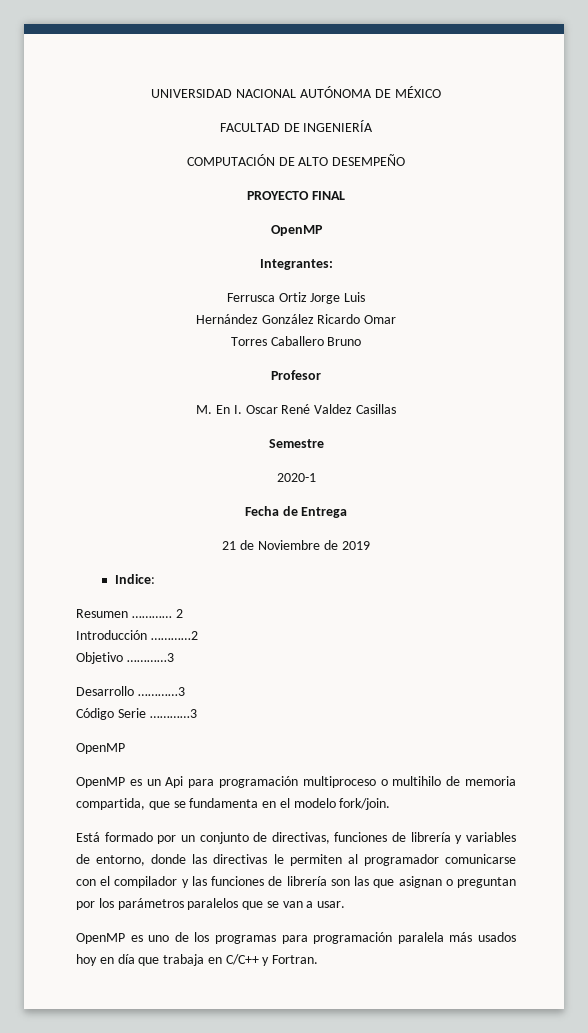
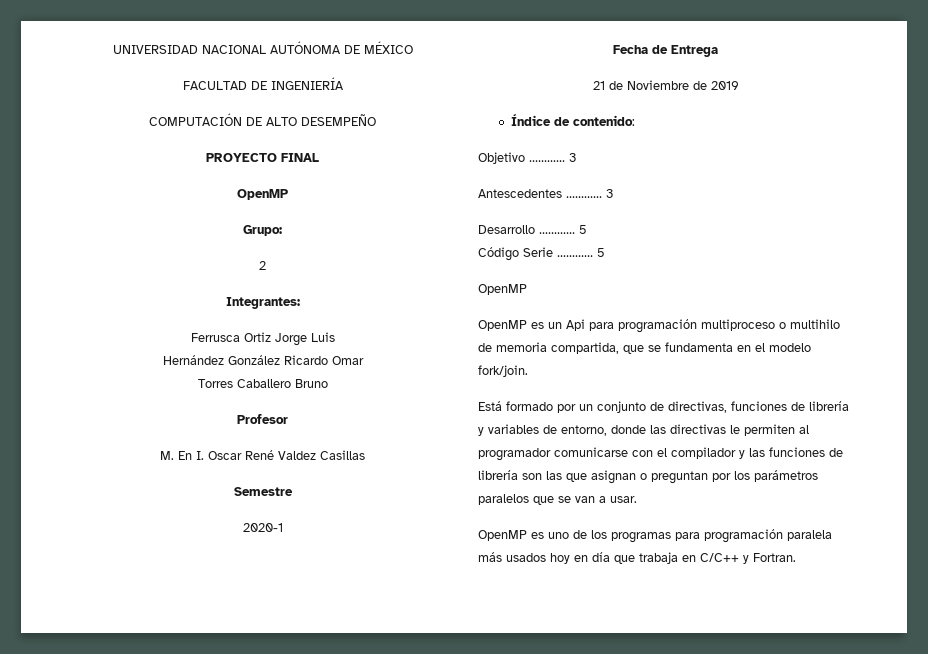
(323, 230) none -> [243,225,282,236] [259,261,266,270] // Grupo: // 2
[114,574,155,584] [76,609,183,618] [76,630,198,640] [76,652,174,664] Indice: // Resumen ………… 2 // Introducción …………2 // Objetivo …………3 -> [510,114,635,126] [478,152,576,164] [478,189,613,198] Índice de contenido: // Objetivo ………… 3 // Antescedentes ………… 3
[137,687,185,696] …………3 -> [539,225,587,234] ………… 5
[149,709,197,718] …………3 -> [557,248,605,257] ………… 5

